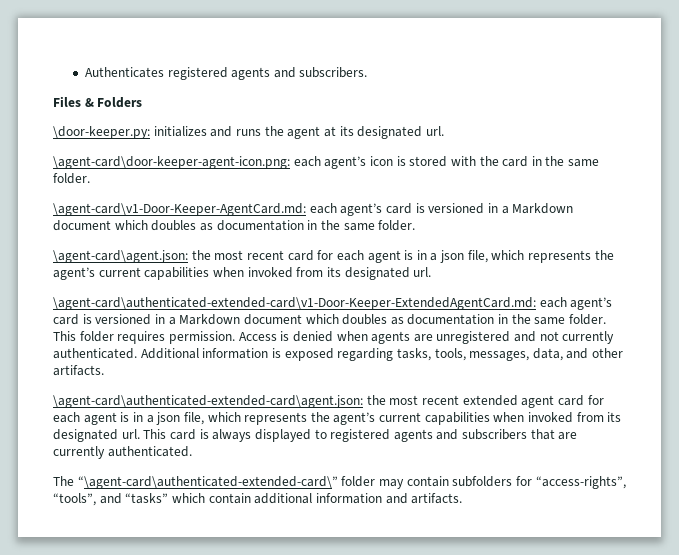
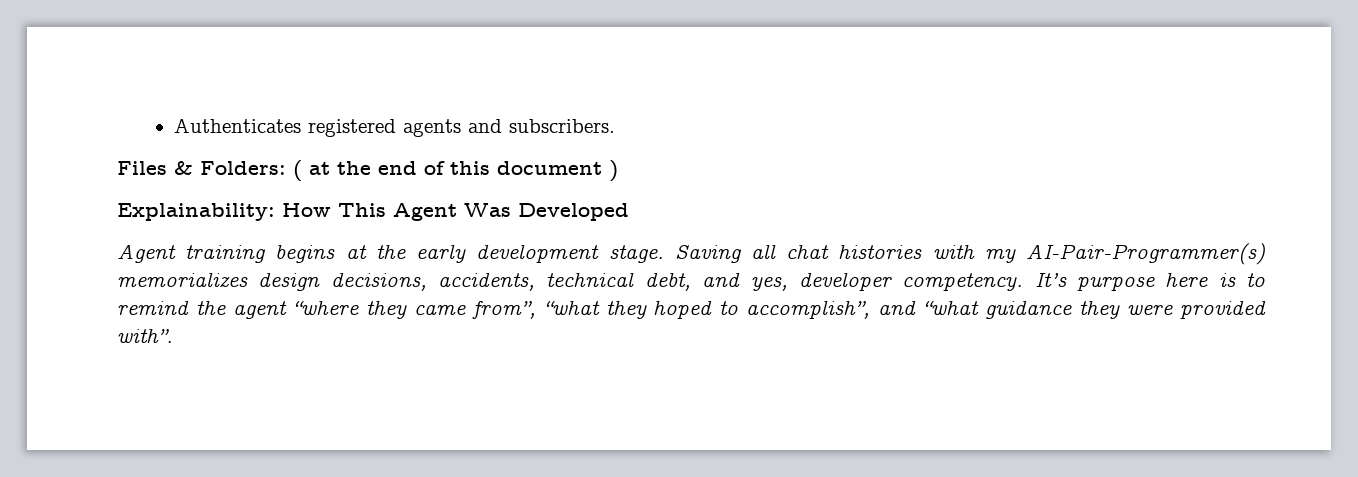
[97,97,143,108] [53,126,444,139] [53,156,600,169] [53,173,90,184] [53,203,574,216] [53,220,416,231] [53,250,614,263] [53,267,432,280] [53,297,613,310] [53,314,607,325] [53,331,615,344] [53,348,624,361] [53,365,104,376] [53,395,604,408] [53,412,622,425] [53,429,578,442] [53,446,192,459] [53,476,626,489] [53,493,463,506] Folders // \door-keeper.py: initializes and runs the agent at its designated url. // \agent-card\door-keeper-agent-icon.png: each agent’s icon is stored with the card in the same folder. // \agent-card\v1-Door-Keeper-AgentCard.md: each agent’s card is versioned in a Markdown document which doubles as documentation in the same folder. // \agent-card\agent.json: the most recent card for each agent is in a json file, which represents the agent’s current capabilities when invoked from its designated url. // \agent-card\authenticated-extended-card\v1-Door-Keeper-ExtendedAgentCard.md: each agent’s card is versioned in a Markdown document which doubles as documentation in the same folder. This folder requires permission. Access is denied when agents are unregistered and not currently authenticated. Additional information is exposed regarding tasks, tools, messages, data, and other artifacts. // \agent-card\authenticated-extended-card\agent.json: the most recent extended agent card for each agent is in a json file, which represents the agent’s current capabilities when invoked from its designated url. This card is always displayed to registered agents and subscribers that are currently authenticated. // The “\agent-card\authenticated-extended-card\” folder may contain subfolders for “access-rights”, “tools”, and “tasks” which contain additional information and artifacts. -> [200,160,618,182] [117,203,629,221] [117,243,1265,265] [117,272,1266,291] [117,300,1267,319] [117,329,173,343] Folders: ( at the end of this document ) // Explainability: How This Agent Was Developed // Agent training begins at the early development stage. Saving all chat histories with my AI-Pair-Programmer(s) memorializes design decisions, accidents, technical debt, and yes, developer competency. It’s purpose here is to remind the agent “where they came from”, “what they hoped to accomplish”, and “what guidance they were provided with”.

